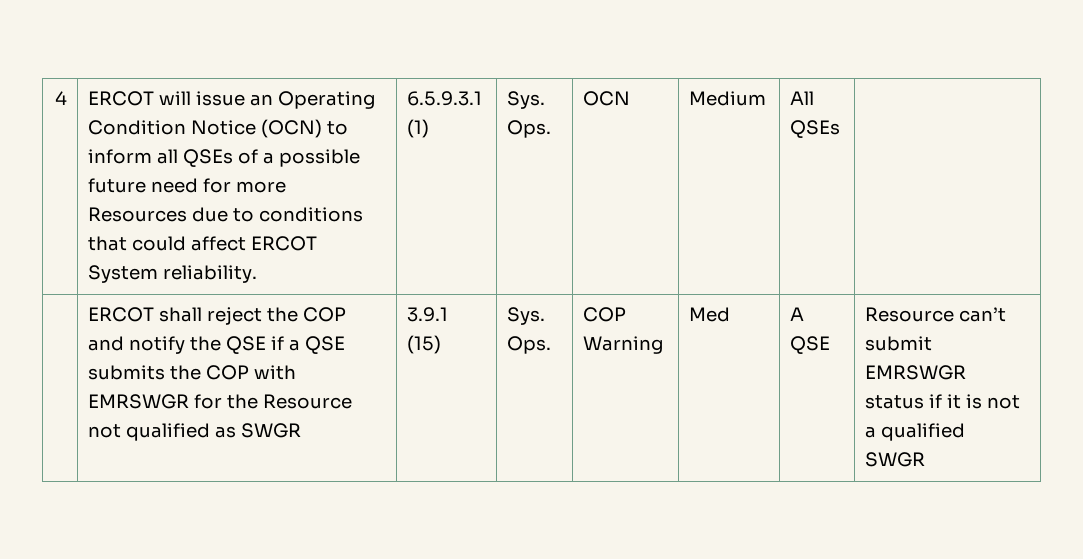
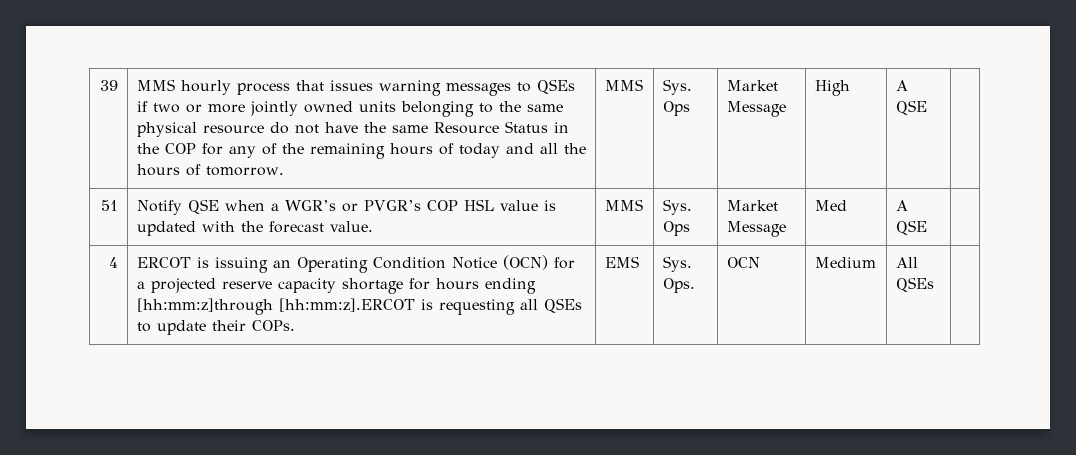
(54, 98) none -> [100,80,119,91] [136,79,575,96] [136,101,563,117] [136,121,569,137] [136,143,586,159] [136,164,284,176] [604,79,643,91] [662,79,692,95] [662,101,690,116] [726,80,778,91] [726,101,786,117] [814,80,850,96] [895,80,908,91] [895,100,927,115] [101,200,119,211] [136,199,556,215] [136,221,373,236] [604,199,643,211] [662,199,692,215] [662,221,690,236] [726,200,778,211] [726,221,786,237] [814,200,847,211] [895,200,908,211] [895,220,927,235] 39 | MMS hourly process that issues warning messages to QSEs if two or more jointly owned units belonging to the same physical resource do not have the same Resource Status in the COP for any of the remaining hours of today and all the hours of tomorrow. | MMS | Sys. Ops | Market Message | High | A QSE | // 51 | Notify QSE when a WGR’s or PVGR’s COP HSL value is updated with the forecast value. | MMS | Sys. Ops | Market Message | Med | A QSE | //
[159,91,246,106] will issue -> [196,257,268,273] is issuing
[327,121,349,135] [88,149,361,167] [88,178,287,193] [88,207,364,222] [88,236,318,251] [88,265,258,283] [407,91,483,106] [407,119,430,138] to inform all QSEs of a possible future need for more Resources due to conditions that could affect ERCOT System reliability. | 6.5.9.3.1 (1) -> [553,257,575,269] [136,278,536,294] [136,298,582,315] [136,320,295,335] [604,256,639,268] for a projected reserve capacity shortage for hours ending [hh:mm:z]through [hh:mm:z].ERCOT is requesting all QSEs to update their COPs. | EMS
[88,307,347,325] [88,336,346,354] [88,365,297,380] [88,394,353,409] [88,423,302,441] [407,307,449,322] [407,335,442,354] [507,307,546,325] [507,336,552,354] [583,307,627,322] [583,336,664,354] [689,307,731,322] [790,307,805,321] [790,336,831,354] [865,307,1007,322] [865,336,933,351] [865,365,967,380] [865,394,1021,409] [865,423,966,441] [865,452,926,467] // | ERCOT shall reject the COP and notify the QSE if a QSE submits the COP with EMRSWGR for the Resource not qualified as SWGR | 3.9.1 (15) | Sys. Ops. | COP Warning | Med | A QSE | Resource can’t submit EMRSWGR status if it is not a qualified SWGR -> (934, 284) none

